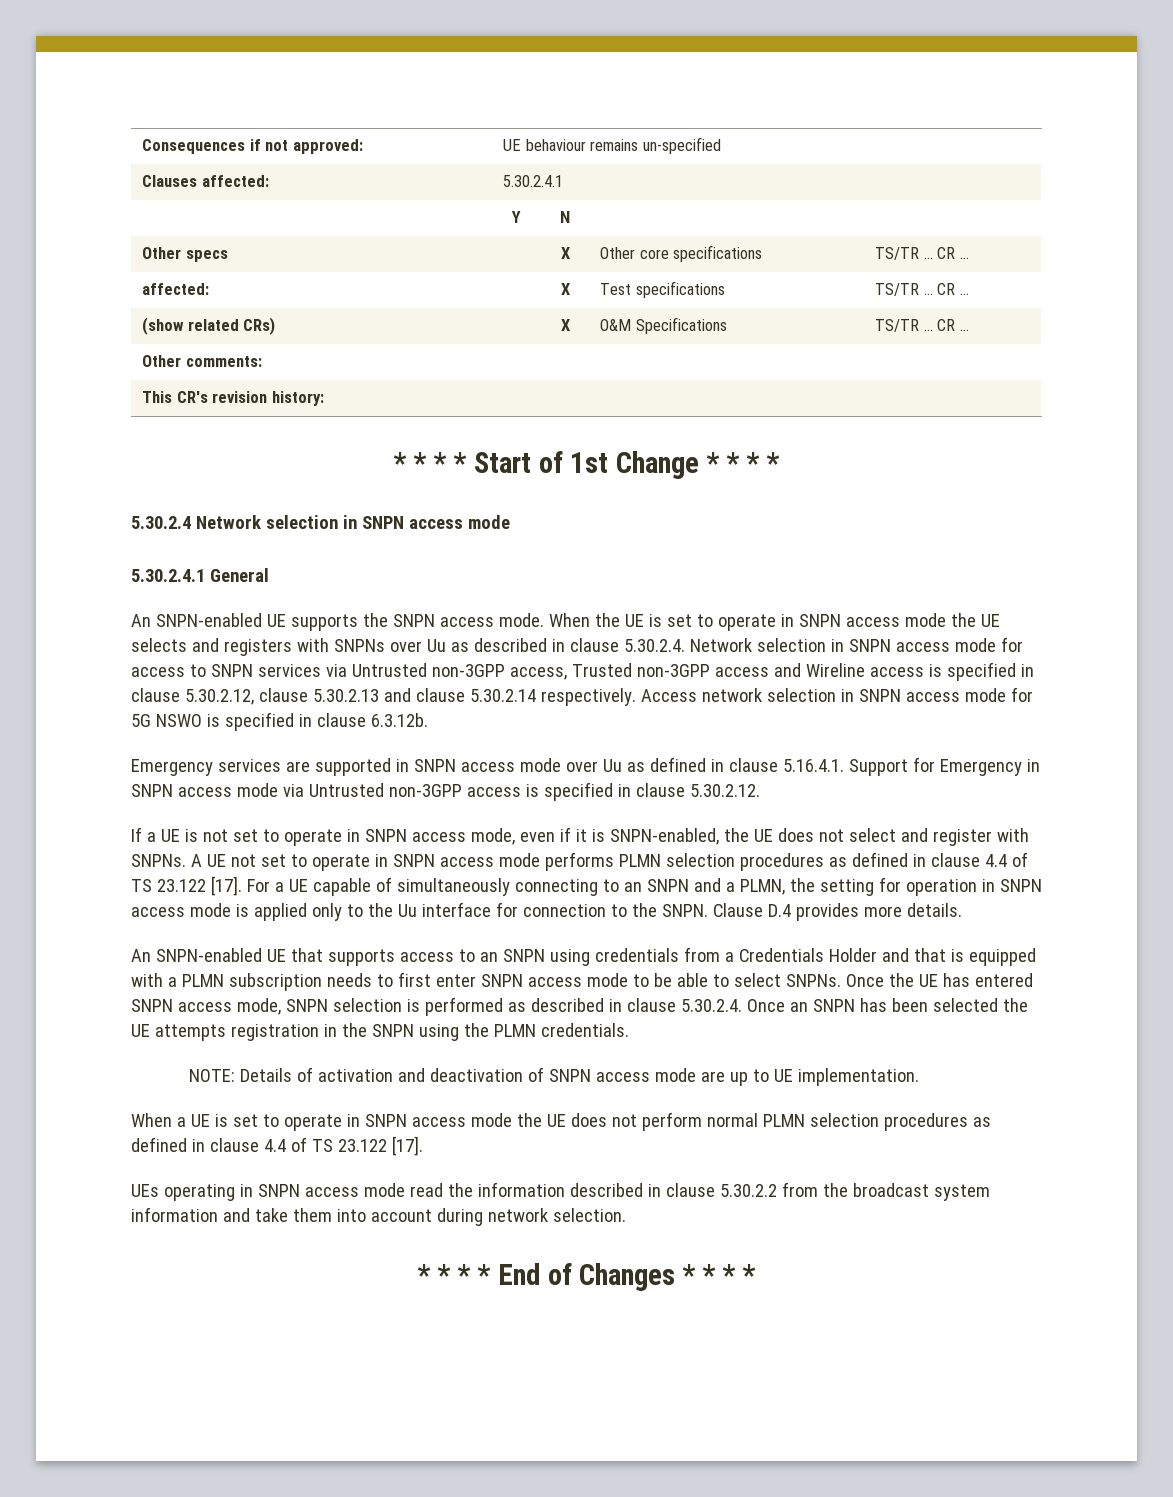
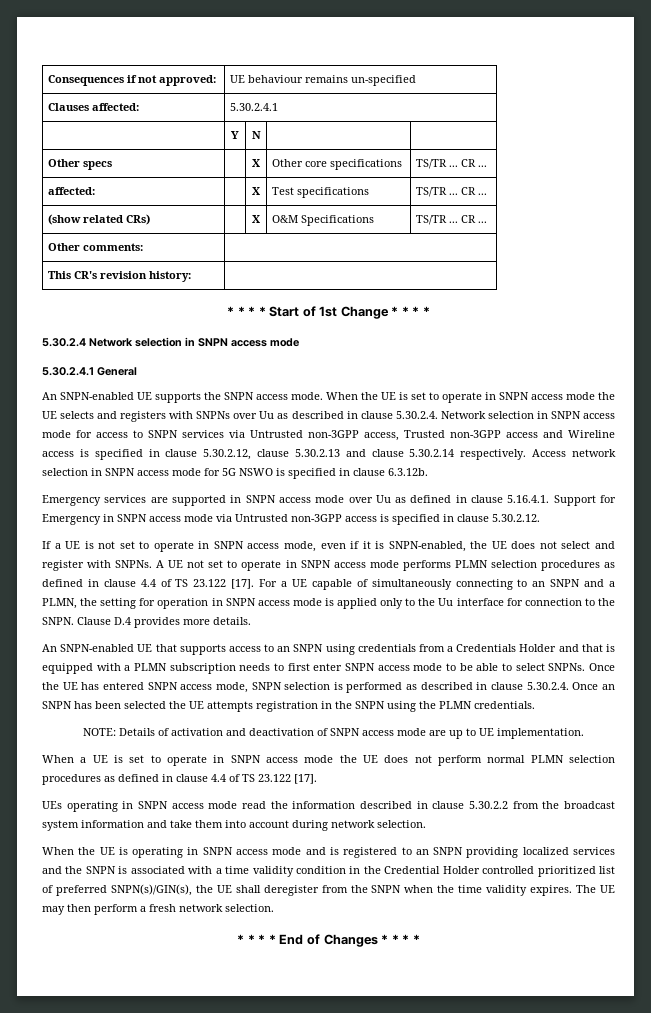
(626, 1215) none -> [42,847,615,858] [42,866,615,877] [42,884,615,896] [42,904,274,915] // When the UE is operating in SNPN access mode and is registered to an SNPN providing localized services and the SNPN is associated with a time validity condition in the Credential Holder controlled prioritized list of preferred SNPN(s)/GIN(s), the UE shall deregister from the SNPN when the time validity expires. The UE may then perform a fresh network selection.

